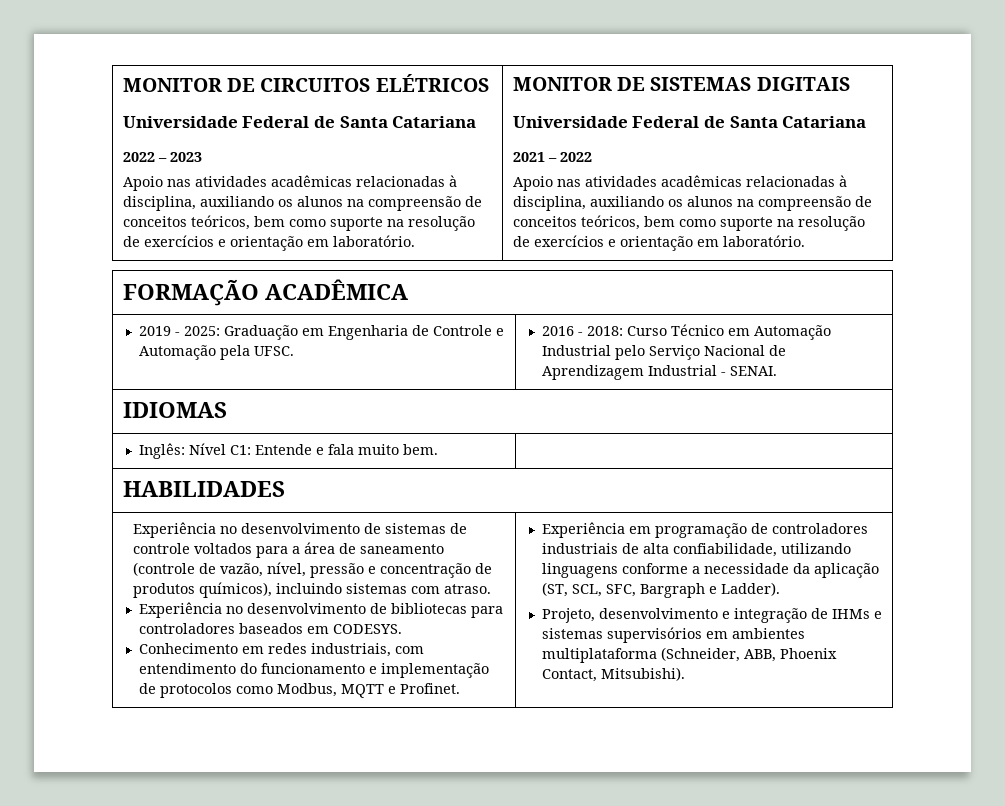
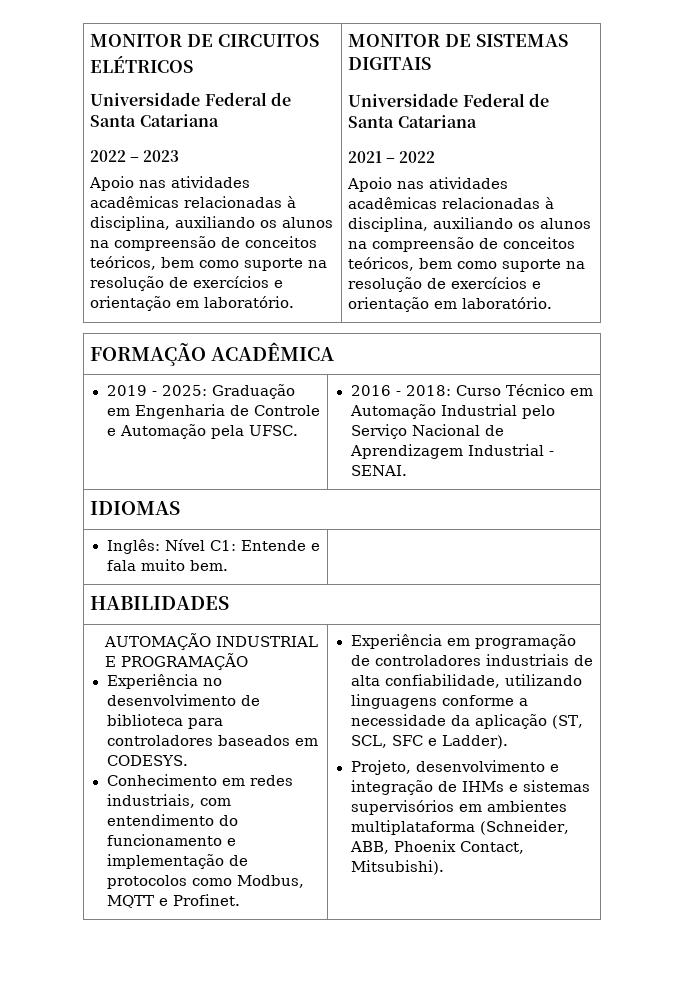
[132,522,467,538] [132,542,444,558] [132,562,492,578] [132,582,491,598] [138,602,467,618] Experiência no desenvolvimento de sistemas de controle voltados para a área de saneamento (controle de vazão, nível, pressão e concentração de produtos químicos), incluindo sistemas com atraso. // Experiência no desenvolvimento de bibliotecas -> [104,633,319,650] [105,653,249,670] [106,674,222,689] [106,694,260,706] [106,714,183,726] AUTOMAÇÃO INDUSTRIAL E PROGRAMAÇÃO // Experiência no desenvolvimento de biblioteca
[605,583,705,598] SFC, Bargraph -> [391,735,423,746] SFC

